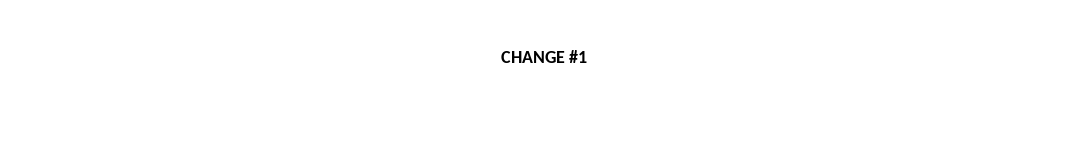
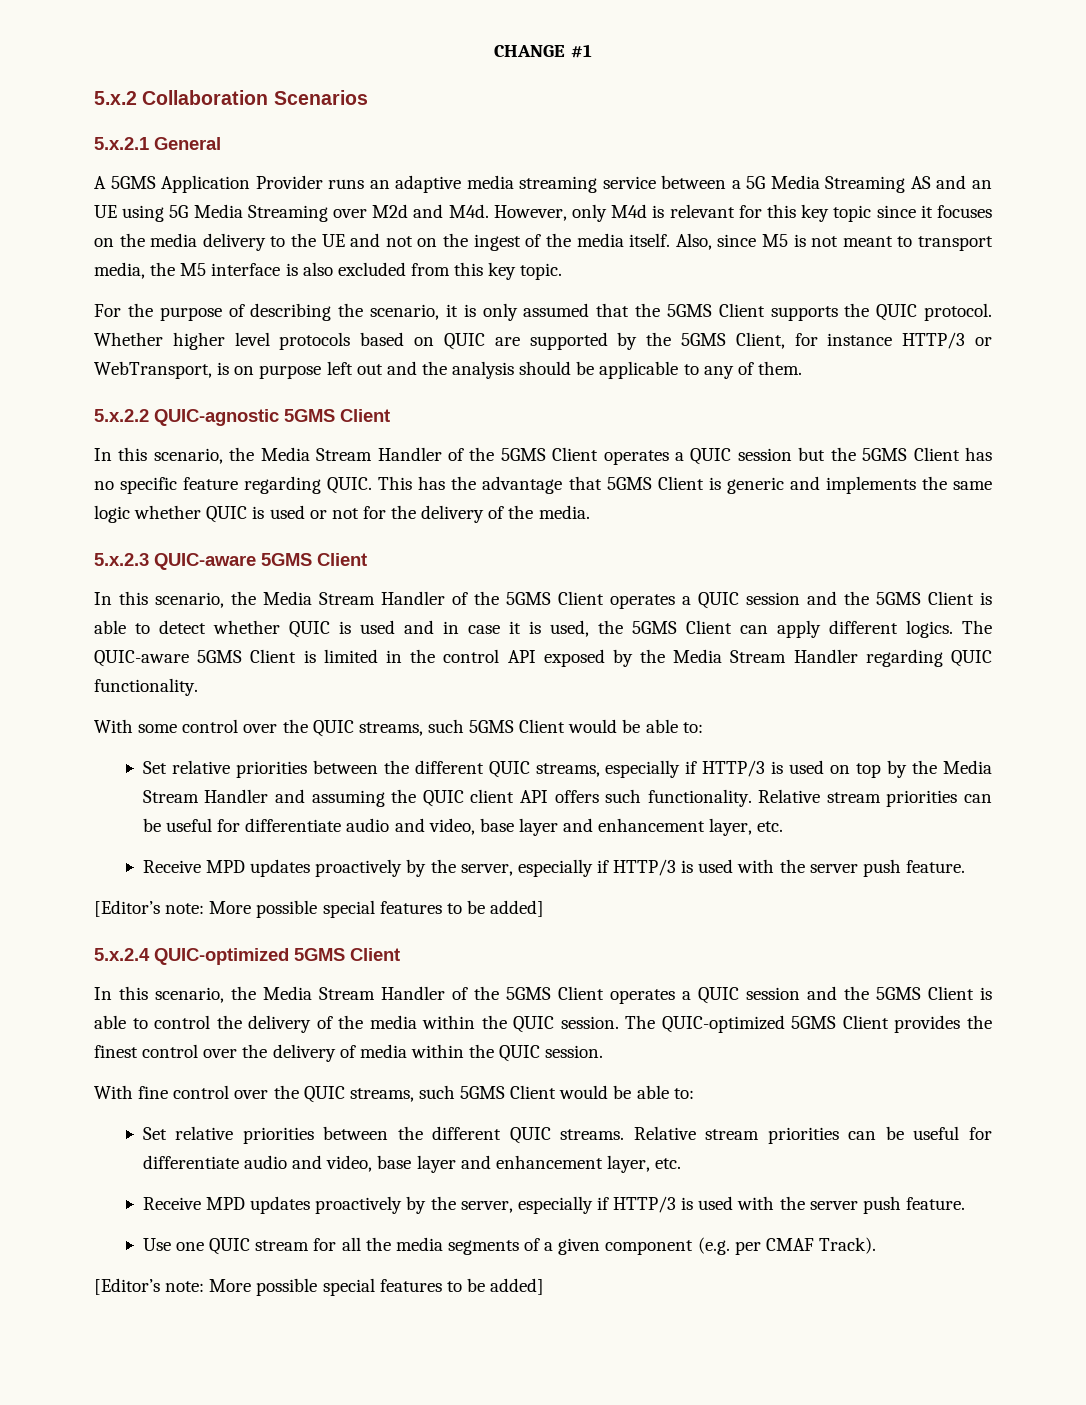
(588, 56) none -> [94,90,368,105] [94,137,221,150] [94,175,992,193] [94,204,993,222] [94,233,993,251] [94,262,563,280] [94,303,993,321] [94,332,992,350] [94,361,802,379] [94,409,390,426] [94,447,993,465] [94,476,992,494] [94,505,590,523] [94,553,367,570] [94,591,992,609] [94,620,992,638] [94,649,992,667] [94,678,198,696] [94,719,703,737] [142,760,993,778] [142,789,992,807] [142,818,784,836] [142,859,965,877] [94,900,545,918] [94,948,400,965] [94,986,992,1004] [94,1015,992,1033] [94,1044,604,1062] [94,1085,694,1103] [142,1126,992,1144] [142,1155,682,1173] [142,1196,965,1214] [142,1237,876,1255] [94,1278,545,1296] // 5.x.2 Collaboration Scenarios // 5.x.2.1 General // A 5GMS Application Provider runs an adaptive media streaming service between a 5G Media Streaming AS and an UE using 5G Media Streaming over M2d and M4d. However, only M4d is relevant for this key topic since it focuses on the media delivery to the UE and not on the ingest of the media itself. Also, since M5 is not meant to transport media, the M5 interface is also excluded from this key topic. // For the purpose of describing the scenario, it is only assumed that the 5GMS Client supports the QUIC protocol. Whether higher level protocols based on QUIC are supported by the 5GMS Client, for instance HTTP/3 or WebTransport, is on purpose left out and the analysis should be applicable to any of them. // 5.x.2.2 QUIC-agnostic 5GMS Client // In this scenario, the Media Stream Handler of the 5GMS Client operates a QUIC session but the 5GMS Client has no specific feature regarding QUIC. This has the advantage that 5GMS Client is generic and implements the same logic whether QUIC is used or not for the delivery of the media. // 5.x.2.3 QUIC-aware 5GMS Client // In this scenario, the Media Stream Handler of the 5GMS Client operates a QUIC session and the 5GMS Client is able to detect whether QUIC is used and in case it is used, the 5GMS Client can apply different logics. The QUIC-aware 5GMS Client is limited in the control API exposed by the Media Stream Handler regarding QUIC functionality. // With some control over the QUIC streams, such 5GMS Client would be able to: // Set relative priorities between the different QUIC streams, especially if HTTP/3 is used on top by the Media Stream Handler and assuming the QUIC client API offers such functionality. Relative stream priorities can be useful for differentiate audio and video, base layer and enhancement layer, etc. // Receive MPD updates proactively by the server, especially if HTTP/3 is used with the server push feature. // [Editor’s note: More possible special features to be added] // 5.x.2.4 QUIC-optimized 5GMS Client // In this scenario, the Media Stream Handler of the 5GMS Client operates a QUIC session and the 5GMS Client is able to control the delivery of the media within the QUIC session. The QUIC-optimized 5GMS Client provides the finest control over the delivery of media within the QUIC session. // With fine control over the QUIC streams, such 5GMS Client would be able to: // Set relative priorities between the different QUIC streams. Relative stream priorities can be useful for differentiate audio and video, base layer and enhancement layer, etc. // Receive MPD updates proactively by the server, especially if HTTP/3 is used with the server push feature. // Use one QUIC stream for all the media segments of a given component (e.g. per CMAF Track). // [Editor’s note: More possible special features to be added]

